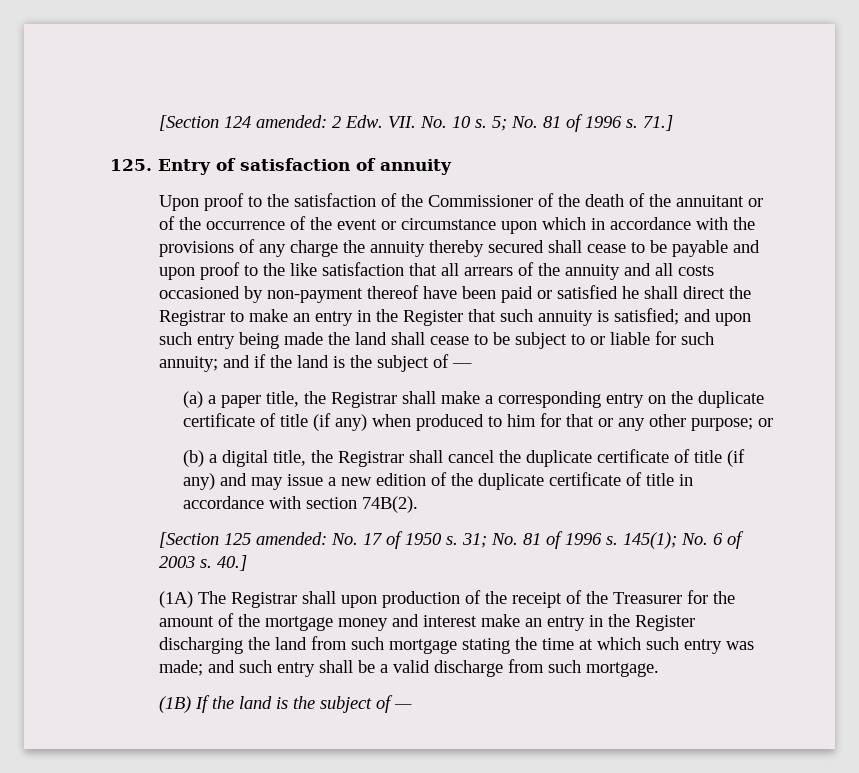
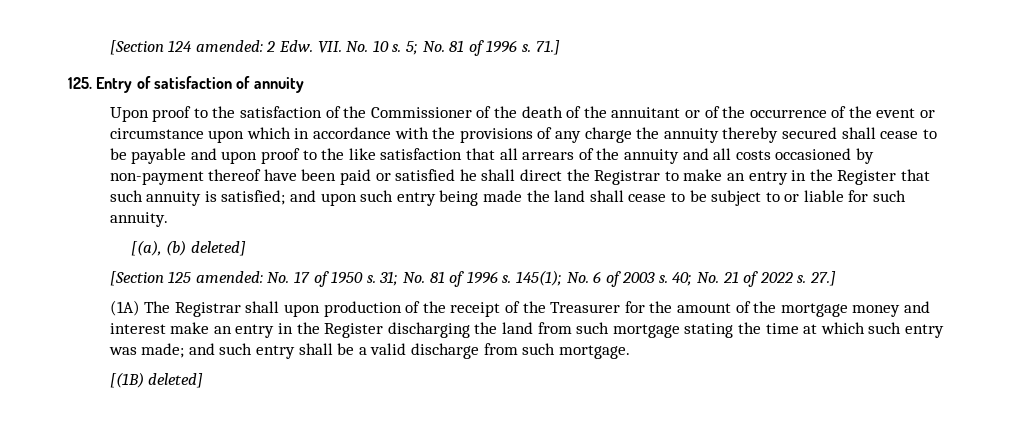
[158,354,472,372] [183,391,765,408] [183,413,774,431] [183,449,746,467] [183,472,694,490] [183,496,419,513] annuity; and if the land is the subject of — // (a) a paper title, the Registrar shall make a corresponding entry on the duplicate certificate of title (if any) when produced to him for that or any other purpose; or // (b) a digital title, the Registrar shall cancel the duplicate certificate of title (if any) and may issue a new edition of the duplicate certificate of title in accordance with section 74B(2). -> [109,212,168,227] [130,240,246,256] annuity. // [(a), (b) deleted]
[216,555,247,571] 40.] -> [672,271,837,287] 40; No. 21 of 2022 s. 27.]
[158,695,412,713] (1B) If the land is the subject of — -> [109,372,204,388] [(1B) deleted]

